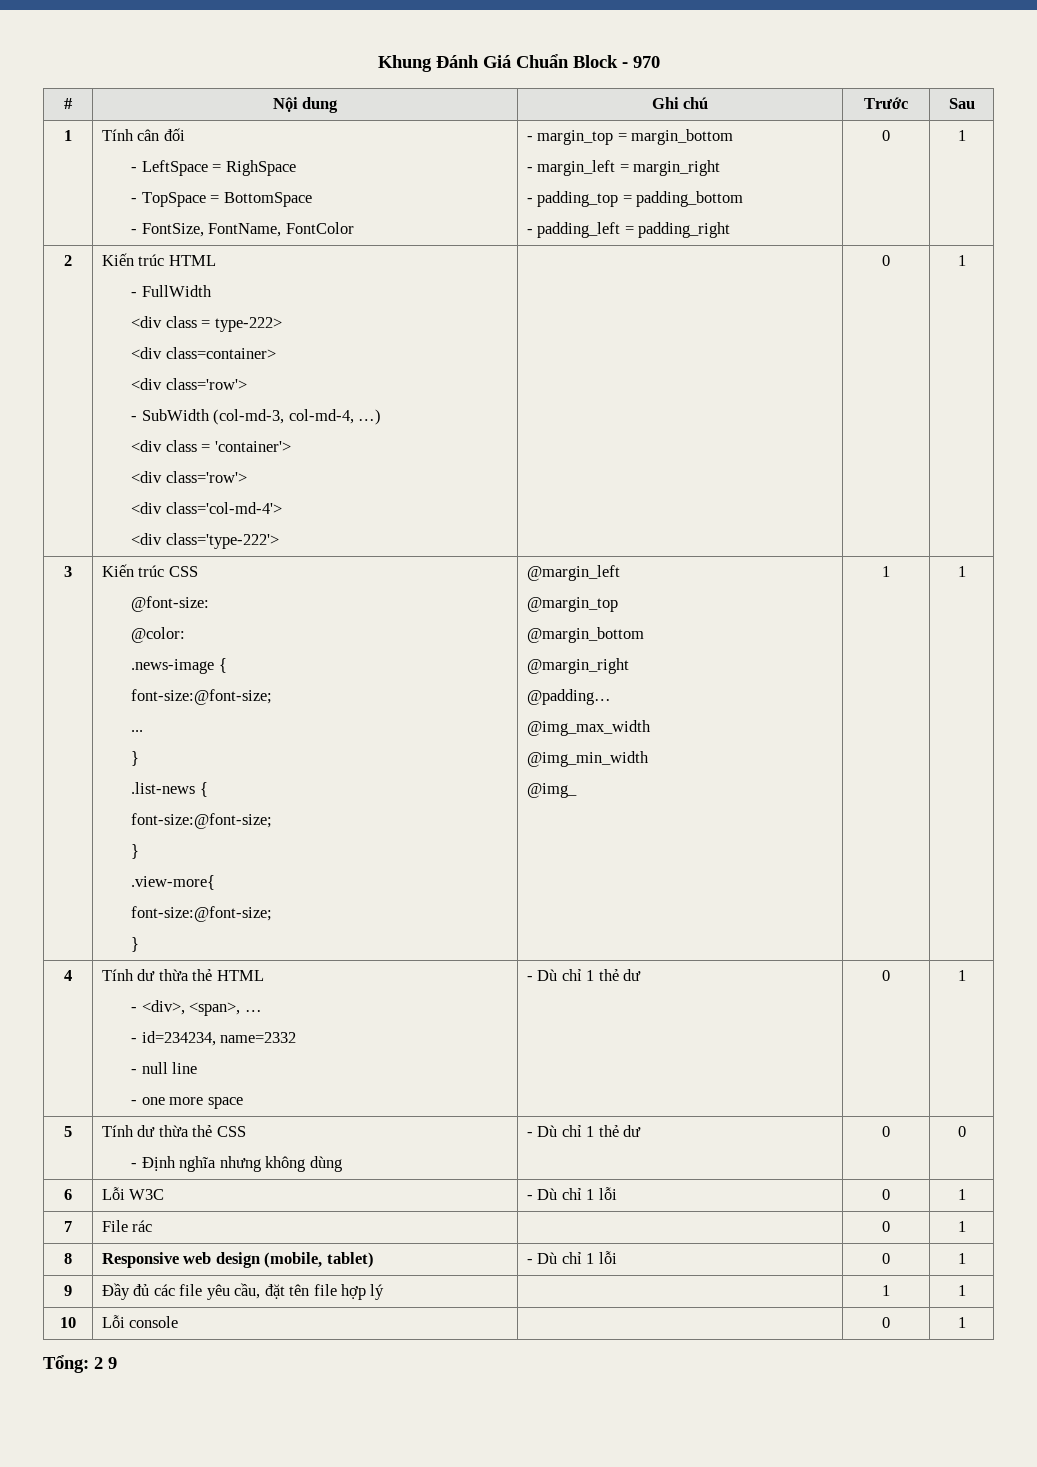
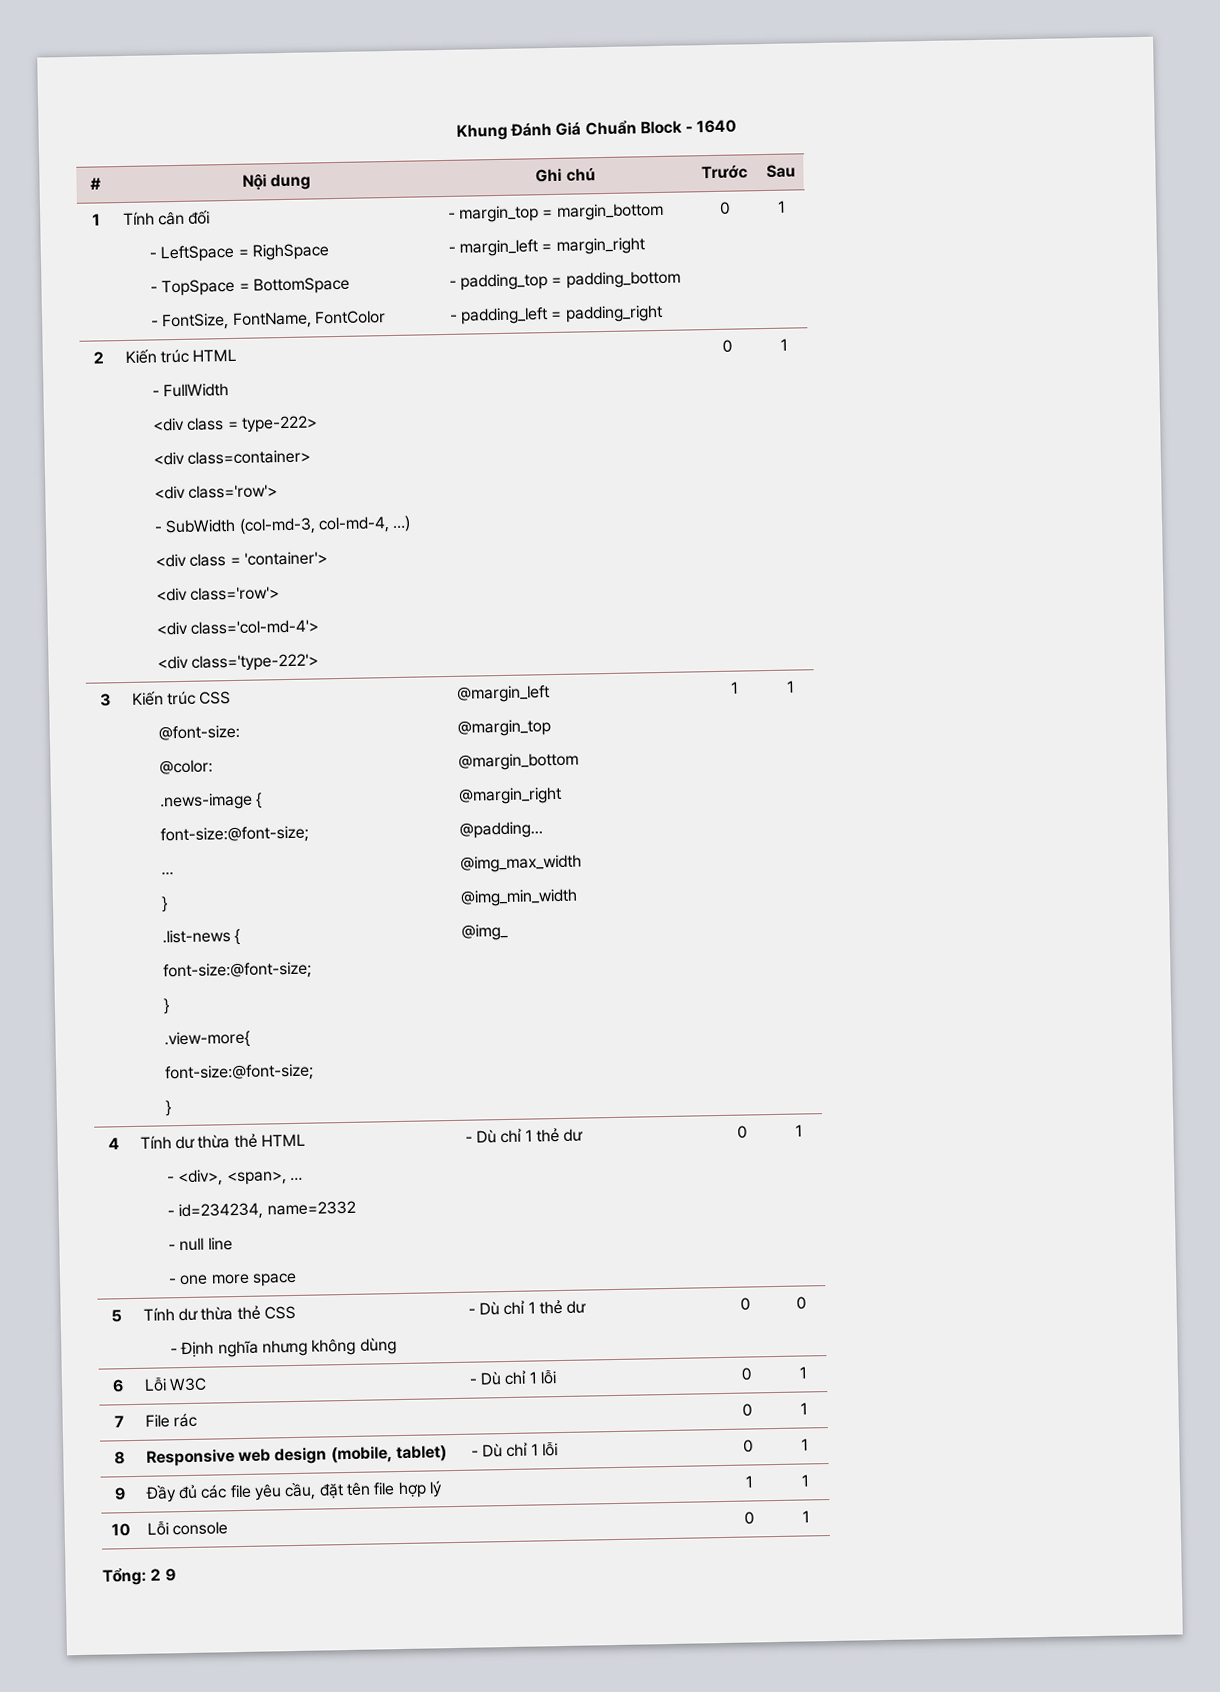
[632,56,660,68] 970 -> [696,119,738,134] 1640

